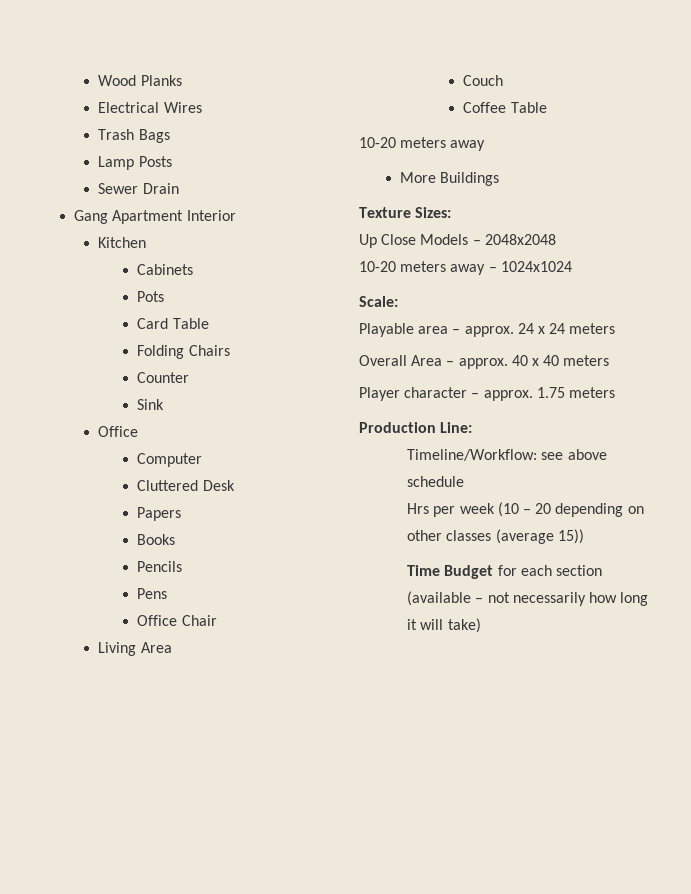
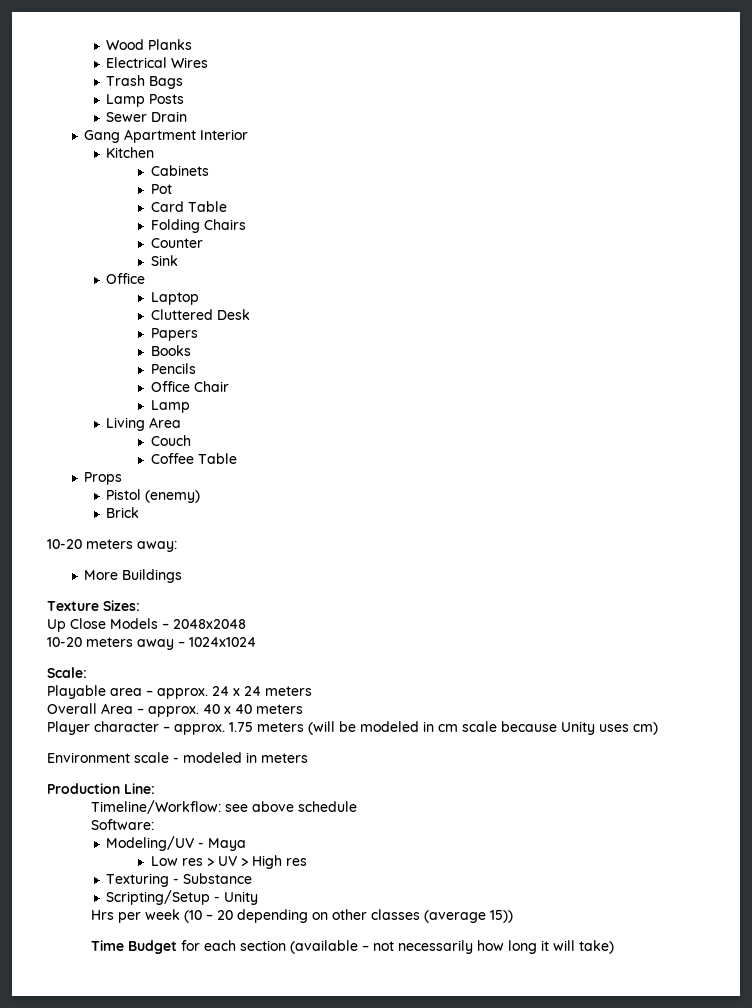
[137,291,165,302] Pots -> [150,184,172,194] Pot
[137,453,203,467] Computer -> [150,292,199,305] Laptop
[137,588,168,599] // Pens -> (196, 368) none
(217, 620) none -> [150,400,190,413] // Lamp
[359,137,486,151] // 10-20 meters away -> [84,472,123,485] [106,489,201,503] [106,507,140,518] [47,539,177,552] // Props // Pistol (enemy) // Brick // 10-20 meters away:
(615, 392) none -> [308,721,658,735] [47,752,308,763] (will be modeled in cm scale because Unity uses cm) // Environment scale - modeled in meters
(465, 481) none -> [91,819,155,830] [106,836,247,851] [150,855,307,869] [106,873,253,887] [106,890,259,905] // Software: // Modeling/UV - Maya // Low res > UV > High res // Texturing - Substance // Scripting/Setup - Unity

